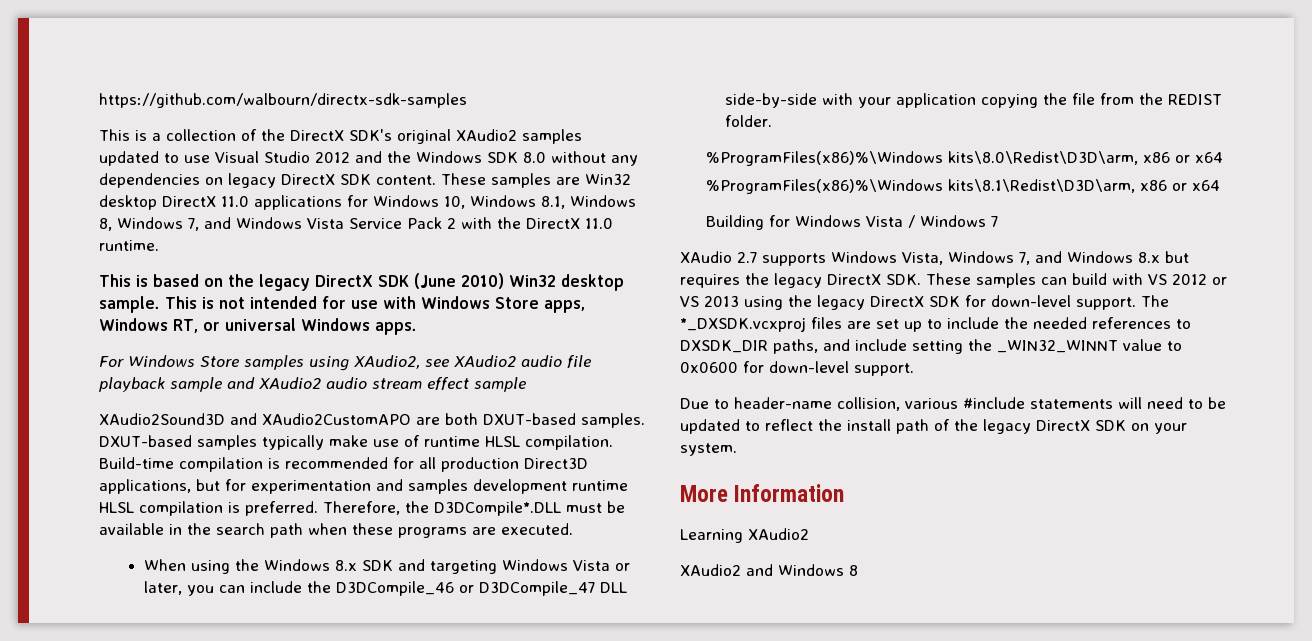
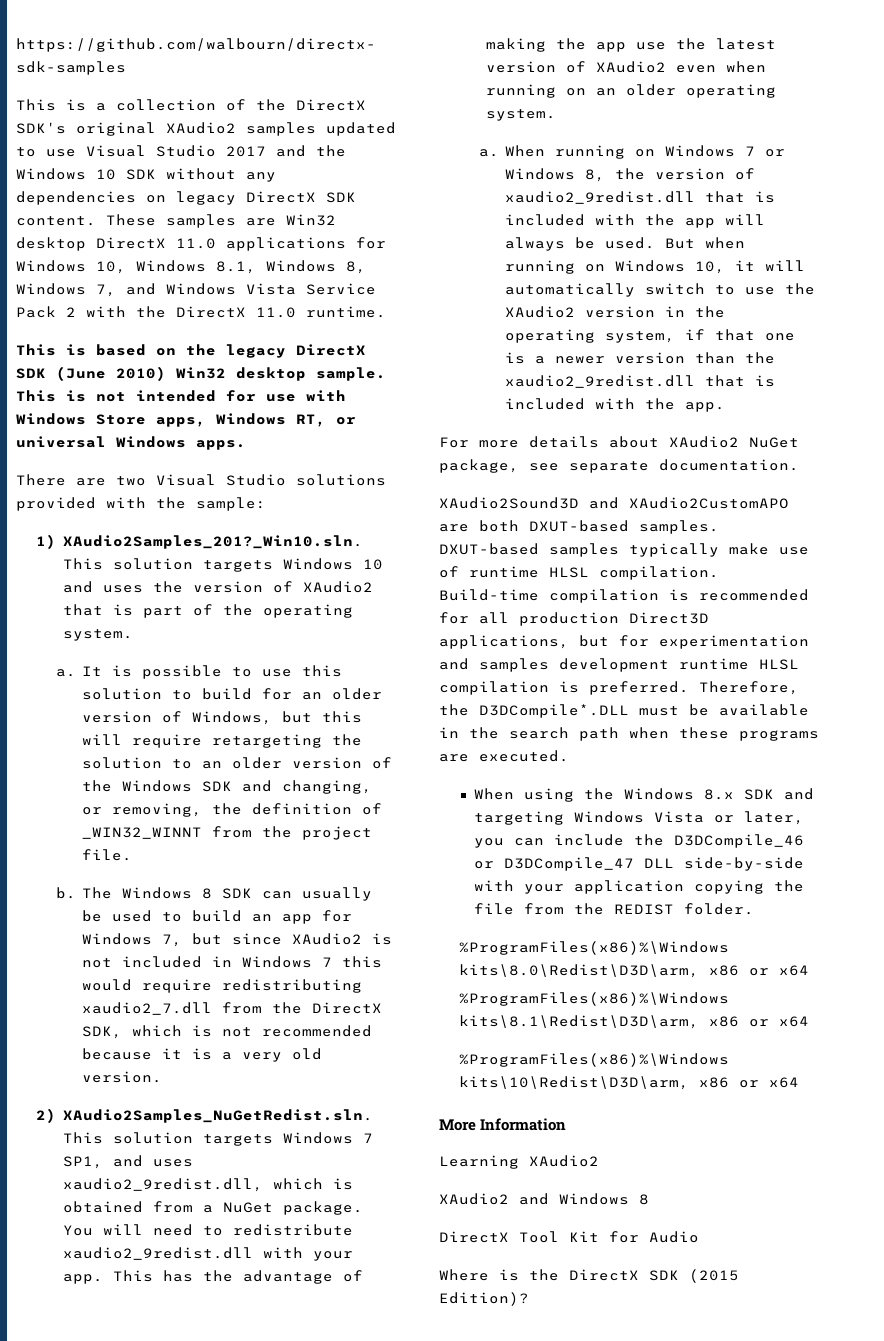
[315,152,350,163] 2012 -> [226,146,266,157] 2017
[487,152,546,163] SDK 8.0 -> [96,169,156,180] 10 SDK
[99,355,591,371] [99,377,526,392] For Windows Store samples using XAudio2, see XAudio2 audio file playback sample and XAudio2 audio stream effect sample -> [16,474,386,486] [16,497,266,511] [35,534,363,549] [62,558,383,572] [62,581,373,593] [62,604,353,618] [62,629,133,641] [55,665,343,679] [82,688,383,700] [82,711,363,725] [82,734,363,748] [82,757,393,769] [82,780,373,794] [82,803,383,817] [82,826,373,840] [82,849,133,861] [55,887,373,901] [82,910,353,924] [82,933,393,947] [82,956,383,968] [82,979,363,993] [82,1002,383,1015] [82,1025,373,1039] [82,1048,323,1062] [82,1071,163,1083] [35,1108,373,1123] [62,1132,373,1146] [62,1155,193,1169] [62,1178,353,1192] [62,1201,363,1215] [62,1224,353,1236] [62,1247,353,1261] [62,1270,363,1284] [485,38,776,52] [485,61,766,73] [485,84,776,98] [485,109,556,121] [478,145,786,159] [505,168,756,182] [505,191,776,204] [505,214,766,228] [505,237,746,251] [505,260,806,274] [505,283,816,297] [505,306,726,318] [505,329,796,343] [505,352,776,364] [505,375,776,388] [505,398,726,412] [439,436,799,448] [439,459,799,473] There are two Visual Studio solutions provided with the sample: // 1) XAudio2Samples_201?_Win10.sln. This solution targets Windows 10 and uses the version of XAudio2 that is part of the operating system. // a. It is possible to use this solution to build for an older version of Windows, but this will require retargeting the solution to an older version of the Windows SDK and changing, or removing, the definition of _WIN32_WINNT from the project file. // b. The Windows 8 SDK can usually be used to build an app for Windows 7, but since XAudio2 is not included in Windows 7 this would require redistributing xaudio2_7.dll from the DirectX SDK, which is not recommended because it is a very old version. // 2) XAudio2Samples_NuGetRedist.sln. This solution targets Windows 7 SP1, and uses xaudio2_9redist.dll, which is obtained from a NuGet package. You will need to redistribute xaudio2_9redist.dll with your app. This has the advantage of making the app use the latest version of XAudio2 even when running on an older operating system. // a. When running on Windows 7 or Windows 8, the version of xaudio2_9redist.dll that is included with the app will always be used. But when running on Windows 10, it will automatically switch to use the XAudio2 version in the operating system, if that one is a newer version than the xaudio2_9redist.dll that is included with the app. // For more details about XAudio2 NuGet package, see separate documentation.
[706,215,999,230] [680,251,1189,266] [680,273,1227,288] [680,295,1169,310] [680,317,1191,332] [680,339,1182,354] [680,361,914,376] [680,397,1226,411] [680,419,1187,434] [680,443,737,456] Building for Windows Vista / Windows 7 // XAudio 2.7 supports Windows Vista, Windows 7, and Windows 8.x but requires the legacy DirectX SDK. These samples can build with VS 2012 or VS 2013 using the legacy DirectX SDK for down-level support. The *_DXSDK.vcxproj files are set up to include the needed references to DXSDK_DIR paths, and include setting the _WIN32_WINNT value to 0x0600 for down-level support. // Due to header-name collision, various #include statements will need to be updated to reflect the install path of the legacy DirectX SDK on your system. -> [458,1053,729,1067] [458,1076,799,1090] %ProgramFiles(x86)%\Windows kits\10\Redist\D3D\arm, x86 or x64
(858, 570) none -> [439,1231,699,1243] [439,1269,739,1283] [439,1292,529,1306] // DirectX Tool Kit for Audio // Where is the DirectX SDK (2015 Edition)?

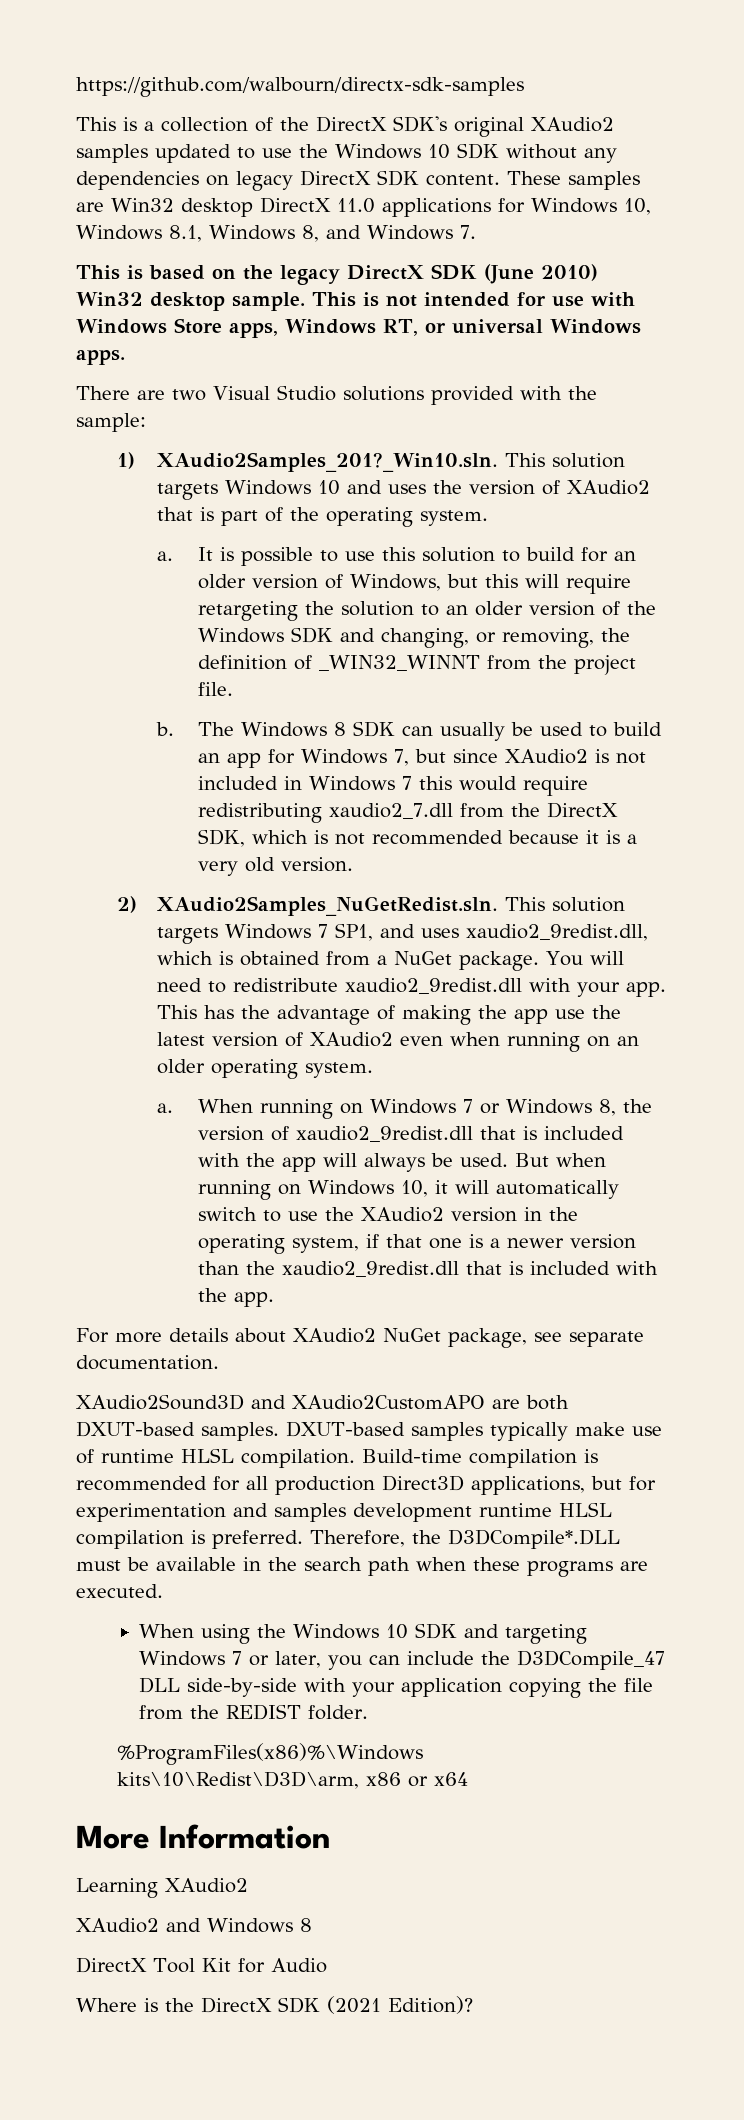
[86,145,306,157] Visual Studio 2017 and -> (292, 153) none
[16,283,376,297] [16,306,386,318] Windows 7, and Windows Vista Service Pack 2 with the DirectX 11.0 runtime. -> [326,225,476,240] and Windows 7.
[703,789,734,800] 8.x -> [386,1624,409,1639] 10
[653,811,704,823] Vista -> [232,1651,243,1665] 7
[673,834,804,848] [473,861,494,869] D3DCompile_46 or -> (511, 1658) none
[458,941,729,955] [458,964,809,978] [458,992,729,1006] [458,1015,809,1029] // %ProgramFiles(x86)%\Windows kits\8.0\Redist\D3D\arm, x86 or x64 // %ProgramFiles(x86)%\Windows kits\8.1\Redist\D3D\arm, x86 or x64 -> (369, 1712) none
[689,1269,739,1283] (2015 -> [327,1996,381,2014] (2021

